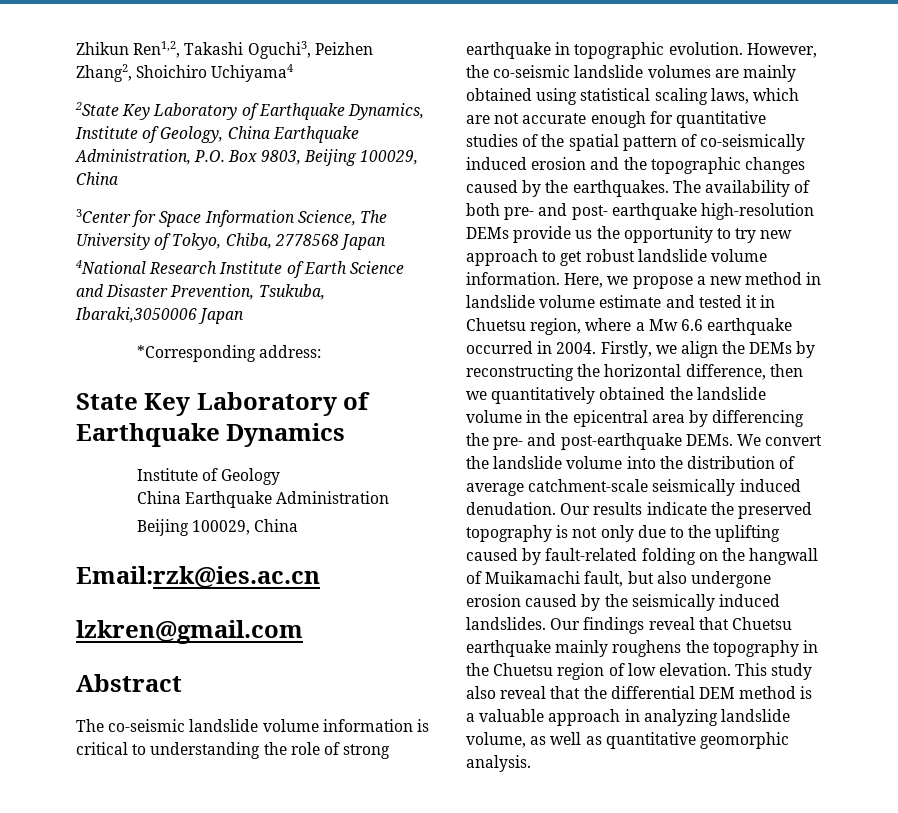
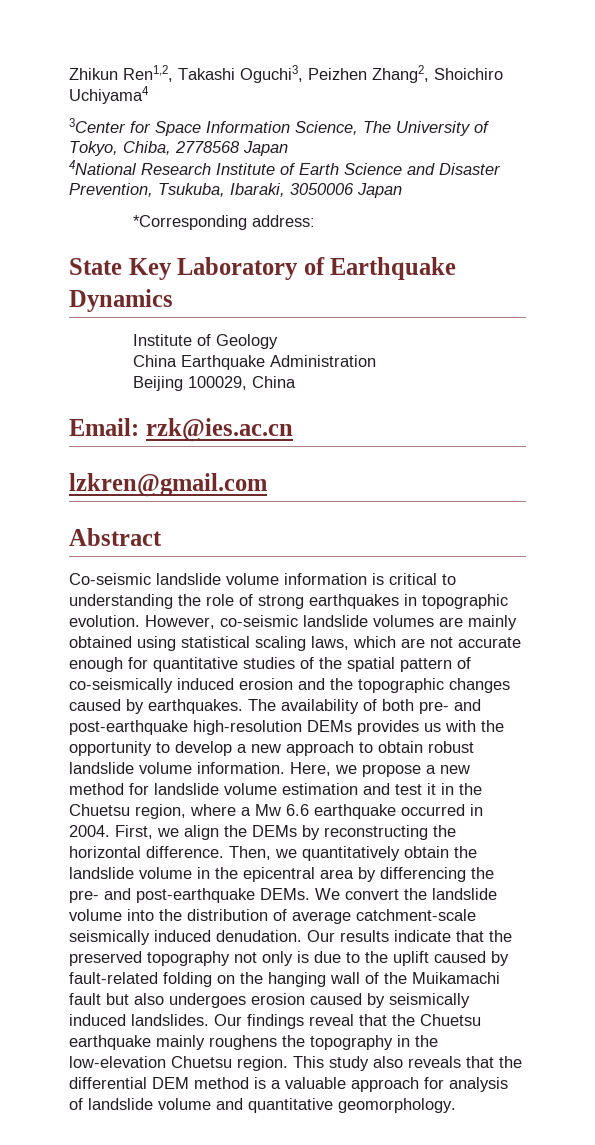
[75,102,424,120] [75,126,359,143] [75,149,418,166] [76,172,118,185] // 2State Key Laboratory of Earthquake Dynamics, Institute of Geology, China Earthquake Administration, P.O. Box 9803, Beijing 100029, China -> (149, 95) none
[75,307,197,323] Ibaraki,3050006 -> [230,183,354,197] Ibaraki, 3050006
[76,566,320,588] Email:rzk@ies.ac.cn -> [69,418,293,442] Email: rzk@ies.ac.cn
[76,719,186,732] The co-seismic -> [69,573,151,585] Co-seismic
[466,42,551,59] earthquake -> [309,594,399,609] earthquakes
[466,65,489,78] the -> (215, 622) none
[545,180,569,193] the -> (144, 706) none
[571,203,814,220] [466,226,593,243] post- earthquake high-resolution DEMs provide us -> [69,720,476,735] post-earthquake high-resolution DEMs provides us with
[735,228,757,243] try -> [175,741,247,756] develop a
[560,251,583,266] get -> [378,741,423,753] obtain
[806,272,822,285] [466,295,742,308] in landslide volume estimate and tested -> [129,783,422,795] for landslide volume estimation and test
(776, 301) none -> [459,783,482,795] the
[600,341,652,358] Firstly, -> [115,825,153,839] First,
[685,364,803,380] difference, then -> [146,846,271,860] difference. Then,
[599,387,666,400] obtained -> [404,846,449,858] obtain
(707, 508) none -> [456,930,484,942] that
[556,525,569,538] is -> (230, 958) none
(634, 533) none -> [297,951,309,963] is
[715,525,781,542] uplifting -> [393,951,429,966] uplift
[749,548,819,565] [466,571,624,587] hangwall of Muikamachi fault, -> [268,972,500,987] [69,993,101,1005] hanging wall of the Muikamachi fault
[690,571,771,588] undergone -> [169,993,246,1008] undergoes
[604,594,628,607] the -> (385, 1000) none
(729, 623) none -> [392,1014,415,1026] the
[493,663,731,680] Chuetsu region of low elevation. -> [69,1056,288,1071] low-elevation Chuetsu region.
[500,686,547,699] reveal -> [408,1056,461,1068] reveals
[624,709,790,726] [466,732,789,749] [466,755,531,772] in analyzing landslide volume, as well as quantitative geomorphic analysis. -> [424,1077,508,1092] [69,1098,456,1113] for analysis of landslide volume and quantitative geomorphology.

